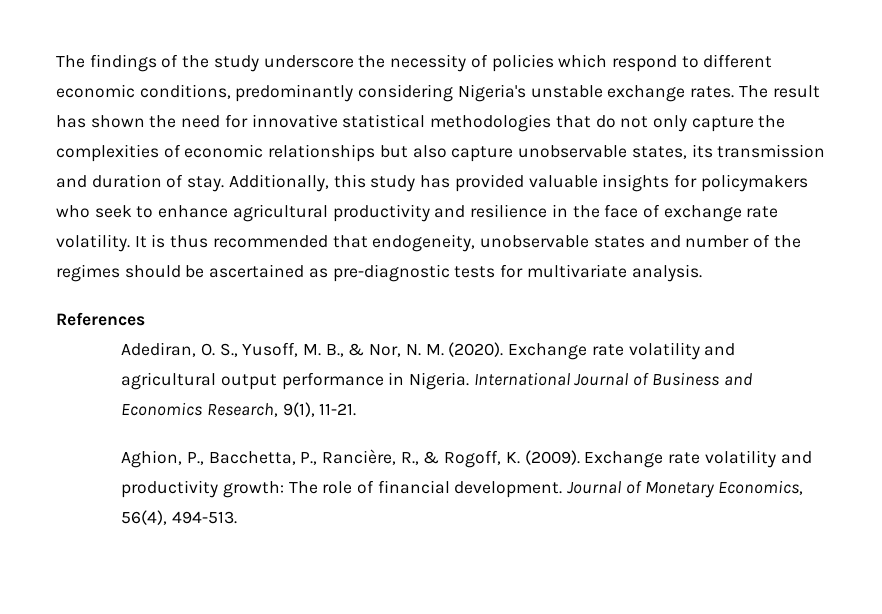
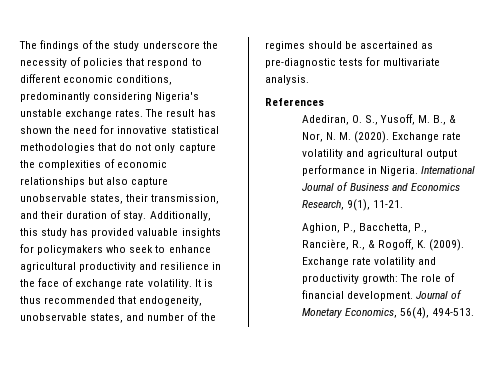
[558,54,608,68] which -> [126,58,145,66] that
[691,144,826,158] [56,175,87,188] its transmission and -> [126,194,220,204] [20,211,64,219] their transmission, and their
[593,236,645,248] states -> [90,313,124,323] states,

